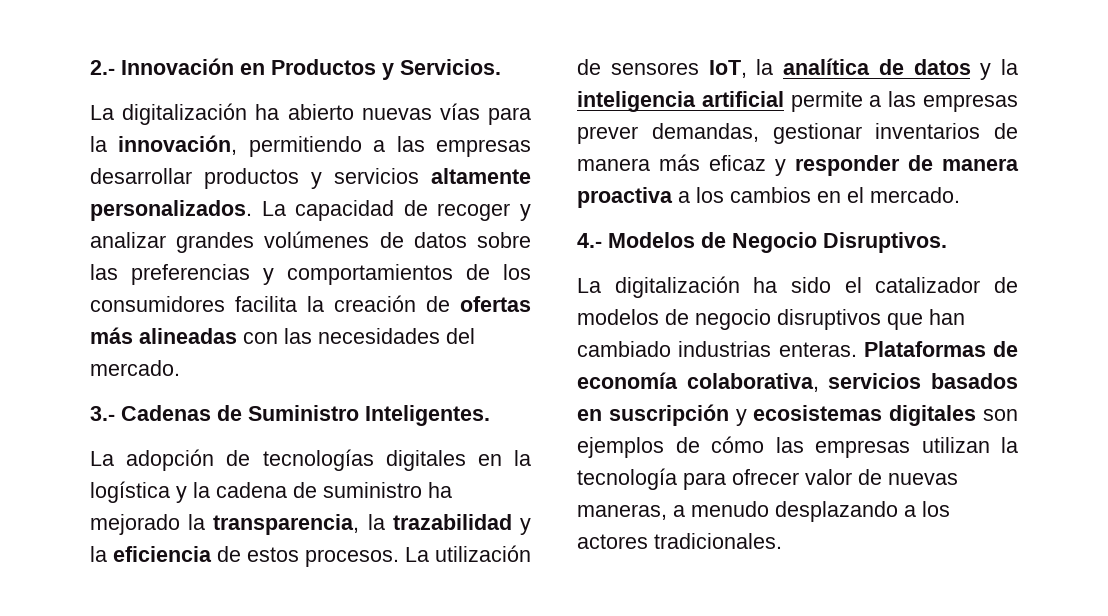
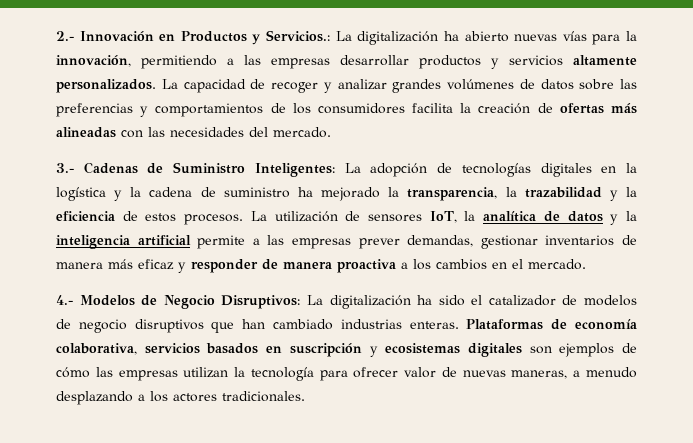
[400,59,501,75] Servicios. // -> [266,30,331,42] Servicios.:
[365,405,490,426] Inteligentes. // -> [254,163,335,177] Inteligentes:
[823,232,947,253] Disruptivos. // -> [221,295,301,309] Disruptivos:

